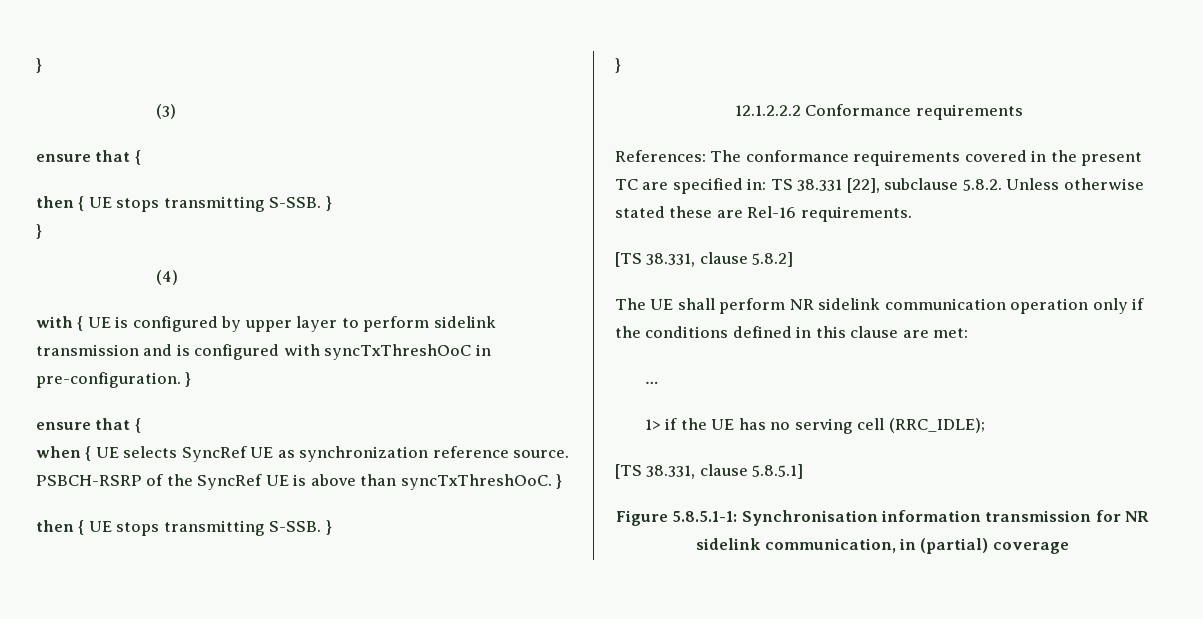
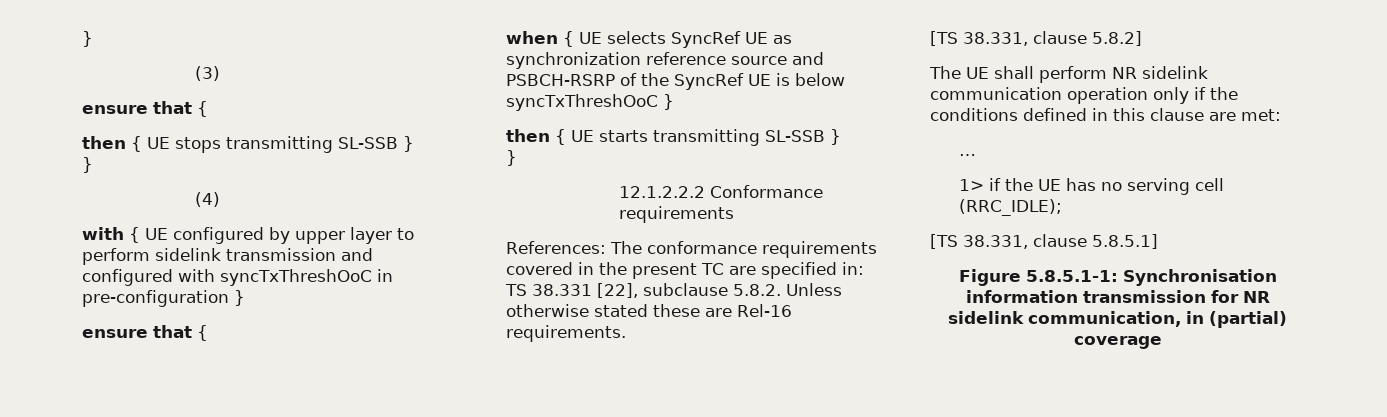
[269,197,322,208] S-SSB. -> [338,137,398,149] SL-SSB
[115,316,129,328] is -> (168, 234) none
[176,344,190,356] is -> (373, 254) none
[36,372,181,388] pre-configuration. -> [82,290,229,307] pre-configuration
[513,450,570,458] source. -> [731,52,824,65] source and
[310,474,552,490] above than syncTxThreshOoC. -> [795,73,845,86] [506,94,658,111] below syncTxThreshOoC
[116,520,322,536] stops transmitting S-SSB. -> [599,129,825,146] starts transmitting SL-SSB

